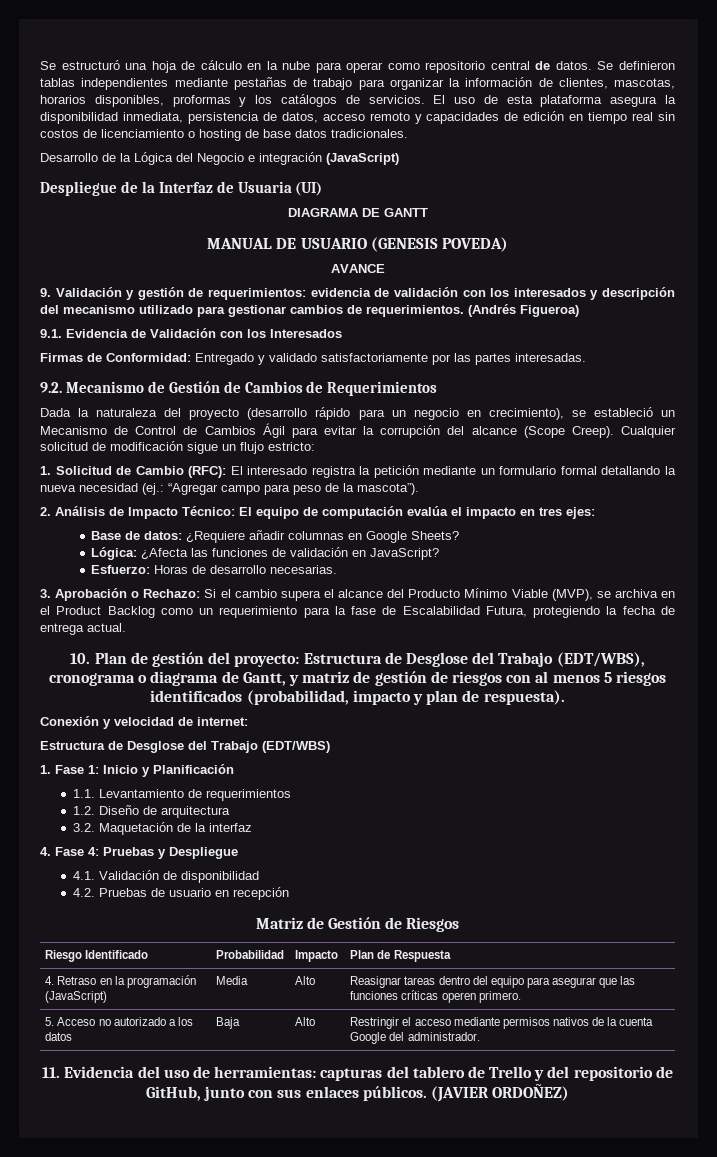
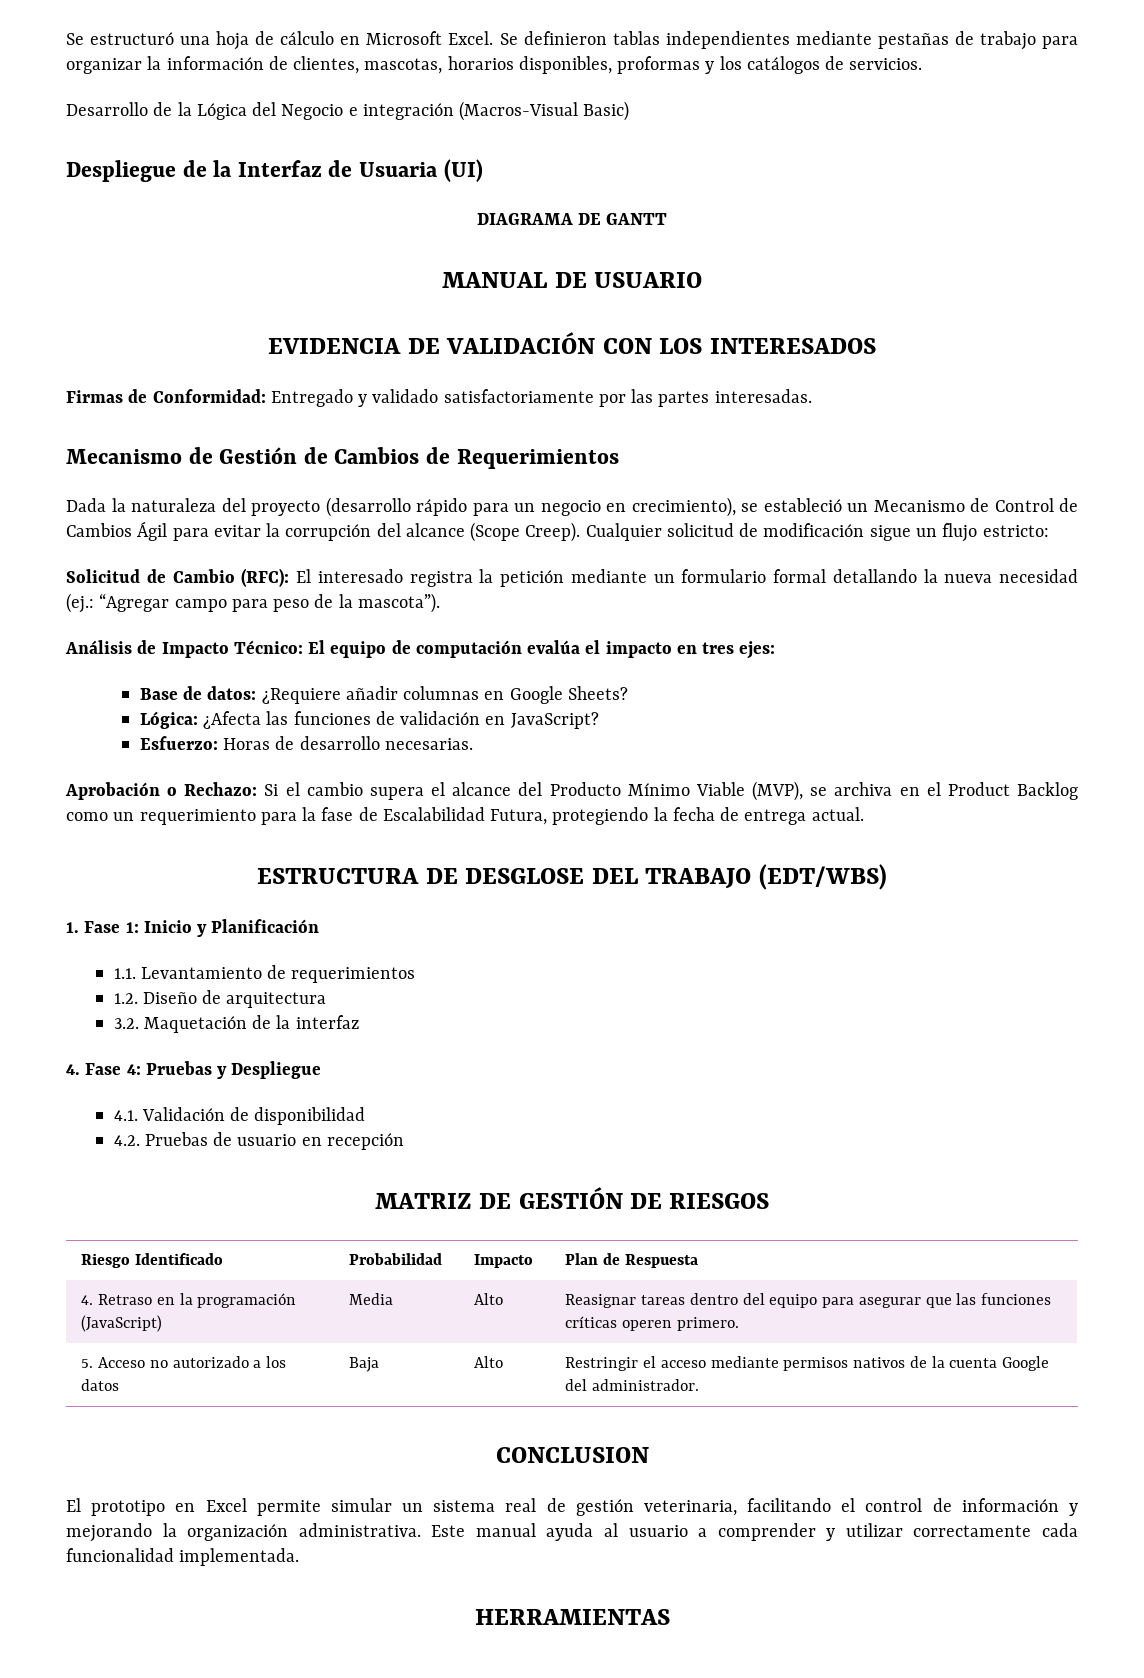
[266,61,592,73] la nube para operar como repositorio central de datos. -> [366,31,494,45] Microsoft Excel.
[433,95,676,107] [40,111,676,124] [40,129,408,141] El uso de esta plataforma asegura la disponibilidad inmediata, persistencia de datos, acceso remoto y capacidades de edición en tiempo real sin costos de licenciamiento o hosting de base datos tradicionales. -> (923, 64) none
[326,153,399,165] (JavaScript) -> [459,101,630,121] (Macros-Visual Basic)
[370,237,508,252] [330,264,385,273] [40,287,676,300] [40,304,579,317] [40,328,342,338] (GENESIS POVEDA) // AVANCE // 9. Validación y gestión de requerimientos: evidencia de validación con los interesados y descripción del mecanismo utilizado para gestionar cambios de requerimientos. (Andrés Figueroa) // 9.1. Evidencia de Validación con los Interesados -> [268,332,876,354] // EVIDENCIA DE VALIDACIÓN CON LOS INTERESADOS
[40,382,62,393] 9.2. -> (812, 396) none
[40,466,51,475] 1. -> (1049, 531) none
[40,507,51,516] 2. -> (440, 603) none
[40,589,51,598] 3. -> (473, 744) none
[70,652,645,667] [49,671,666,686] [150,690,565,705] [40,716,248,729] [40,741,258,753] 10. Plan de gestión del proyecto: Estructura de Desglose del Trabajo (EDT/WBS), cronograma o diagrama de Gantt, y matriz de gestión de riesgos con al menos 5 riesgos identificados (probabilidad, impacto y plan de respuesta). // Conexión y velocidad de internet: // Estructura de Desglose del Trabajo -> [257,868,752,889] ESTRUCTURA DE DESGLOSE DEL TRABAJO
[255,917,460,932] Matriz de Gestión de Riesgos -> [374,1187,770,1209] MATRIZ DE GESTIÓN DE RIESGOS
[42,1066,673,1081] [145,1084,570,1102] 11. Evidencia del uso de herramientas: capturas del tablero de Trello y del repositorio de GitHub, junto con sus enlaces públicos. (JAVIER ORDOÑEZ) -> [495,1447,649,1463] [66,1498,1078,1516] [66,1523,1078,1542] [66,1548,300,1566] [474,1609,670,1625] CONCLUSION // El prototipo en Excel permite simular un sistema real de gestión veterinaria, facilitando el control de información y mejorando la organización administrativa. Este manual ayuda al usuario a comprender y utilizar correctamente cada funcionalidad implementada. // HERRAMIENTAS

